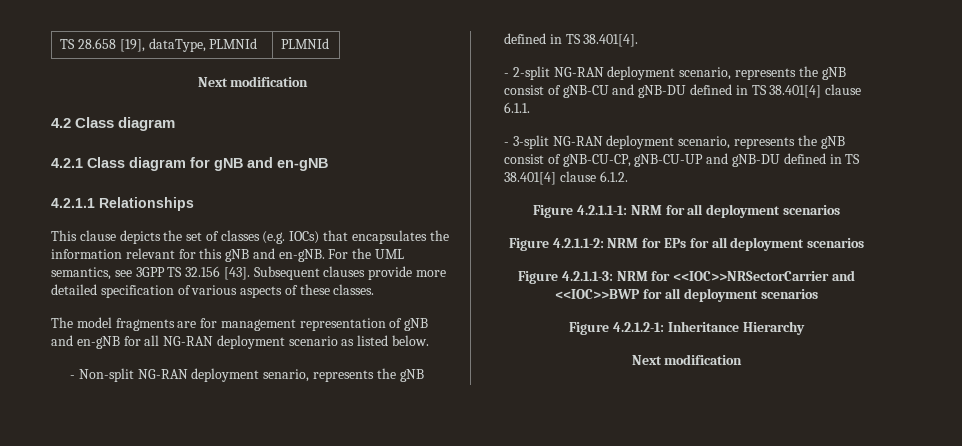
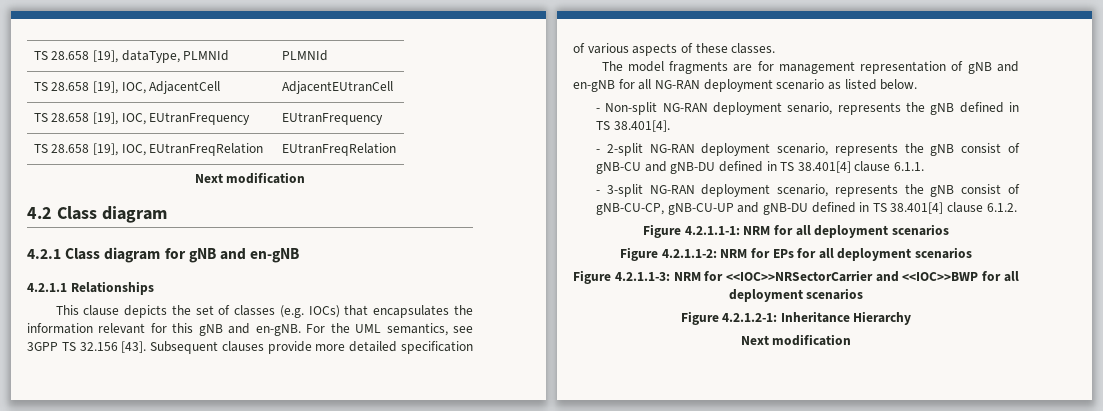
(330, 43) none -> [33,81,221,94] [281,81,393,94] [33,112,251,125] [281,112,383,125] [33,143,264,156] [281,143,396,156] // TS 28.658 [19], IOC, AdjacentCell | AdjacentEUtranCell // TS 28.658 [19], IOC, EUtranFrequency | EUtranFrequency // TS 28.658 [19], IOC, EUtranFreqRelation | EUtranFreqRelation

